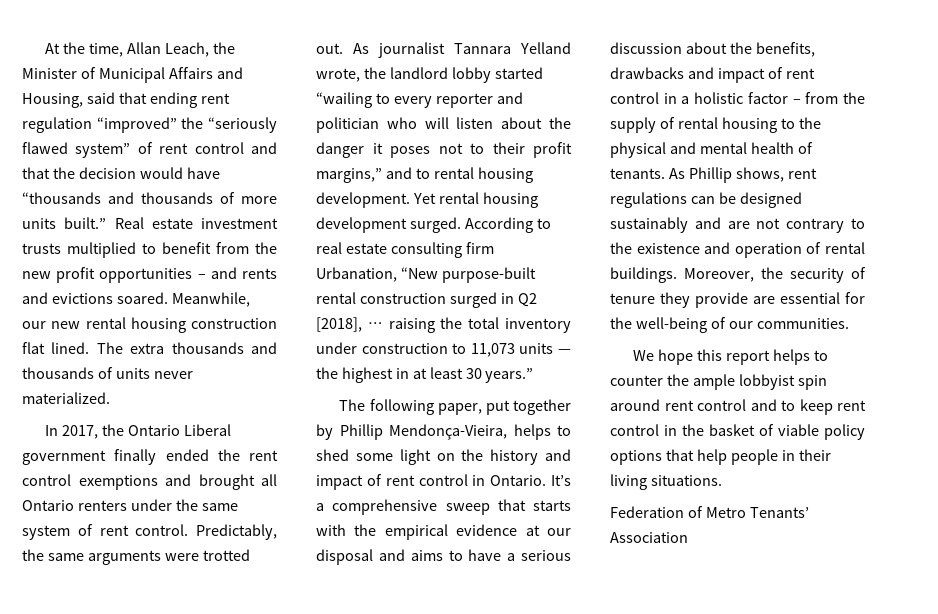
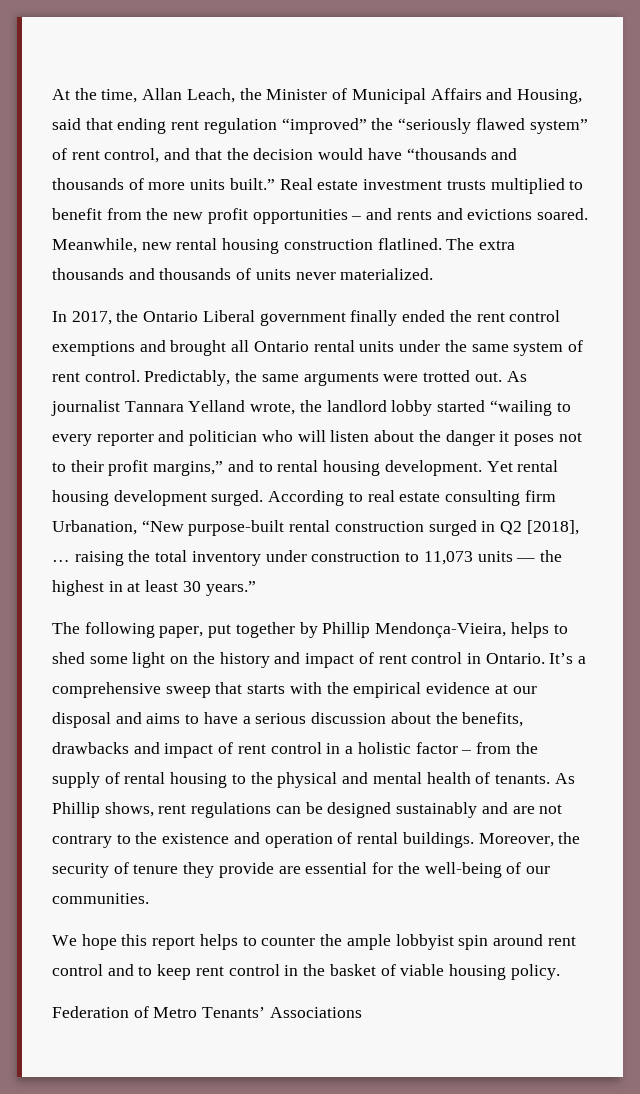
[194,142,244,154] control -> [104,148,160,163] control,
[22,321,46,329] our -> (137, 245) none
[22,342,90,354] flat lined. -> [377,238,442,250] flatlined.
[77,500,127,511] renters -> [313,340,395,352] rental units
[824,424,865,440] [610,449,831,465] [610,474,722,490] policy options that help people in their living situations. -> [448,964,560,980] housing policy.
[610,532,688,543] Association -> [269,1007,362,1018] Associations

